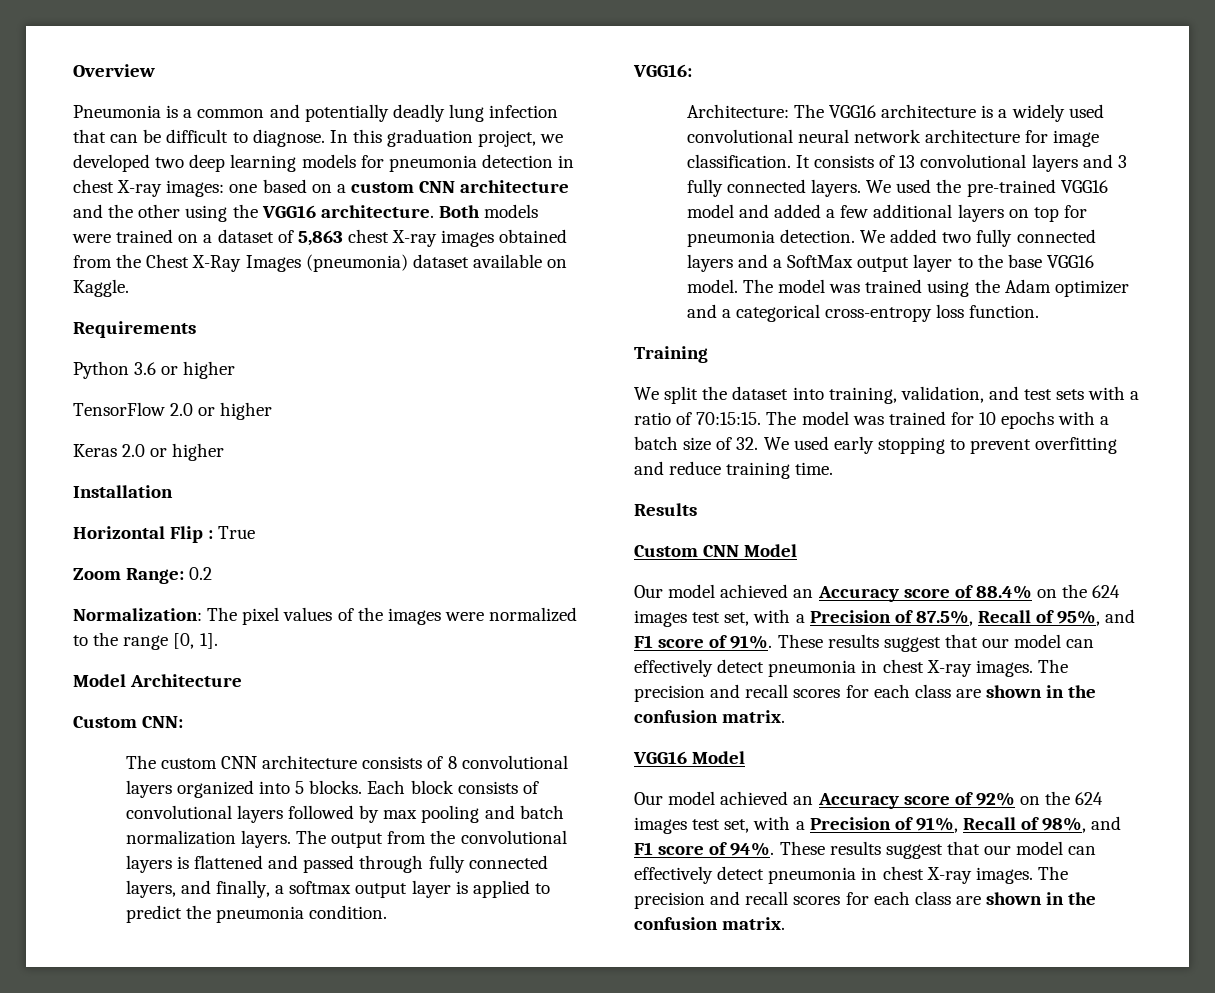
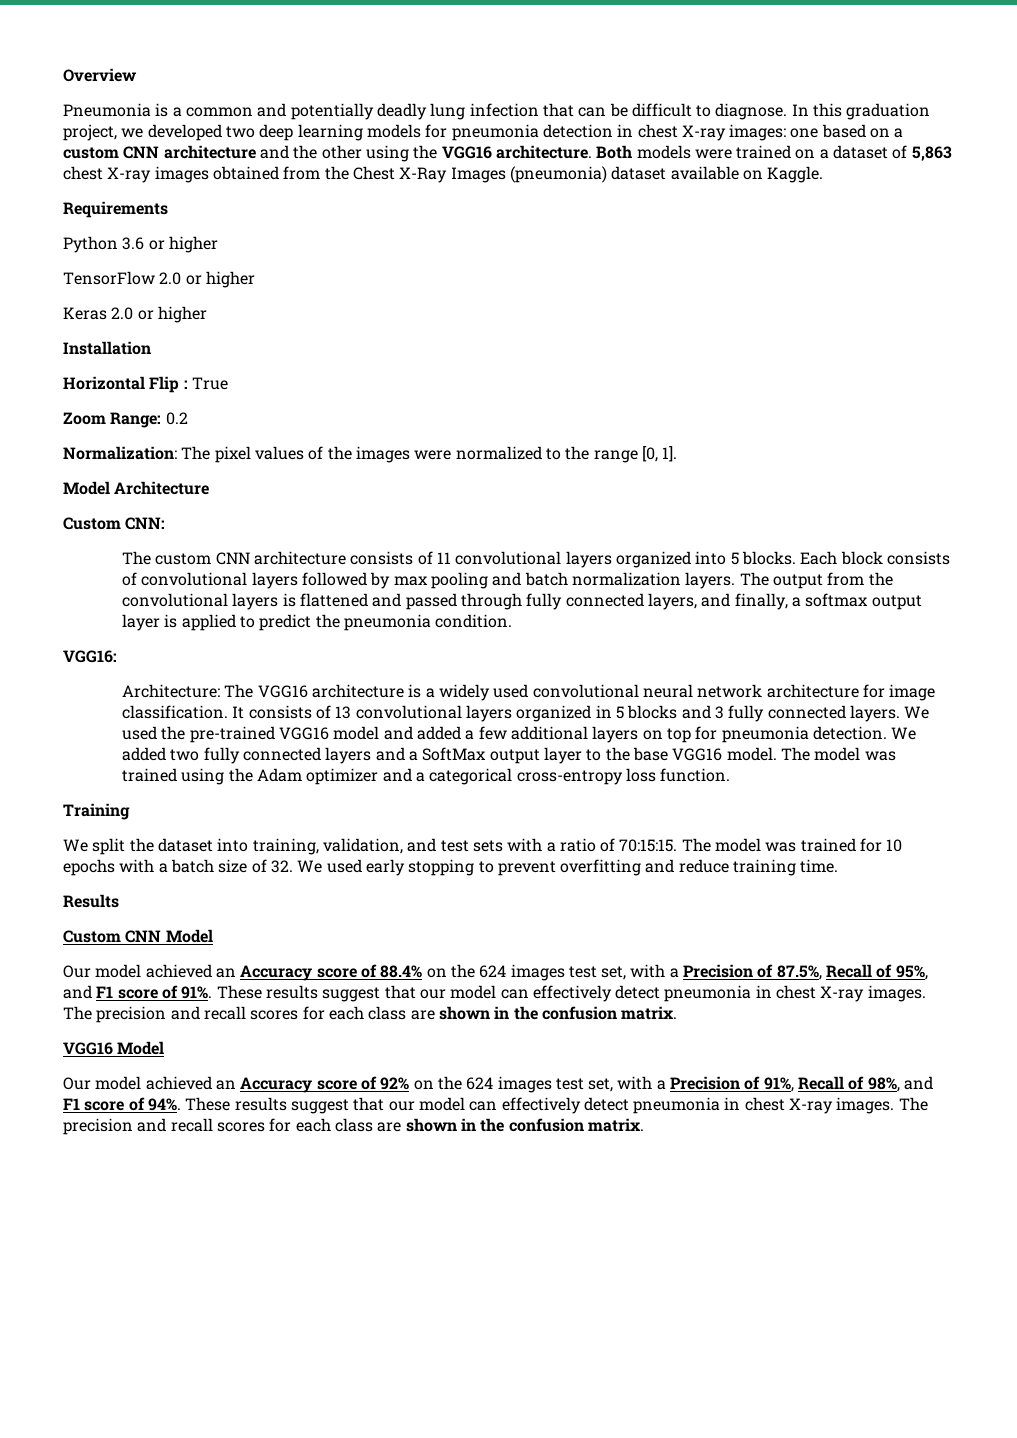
[447,756,457,769] 8 -> [437,552,452,564] 11
(1078, 163) none -> [516,705,678,722] organized in 5 blocks

